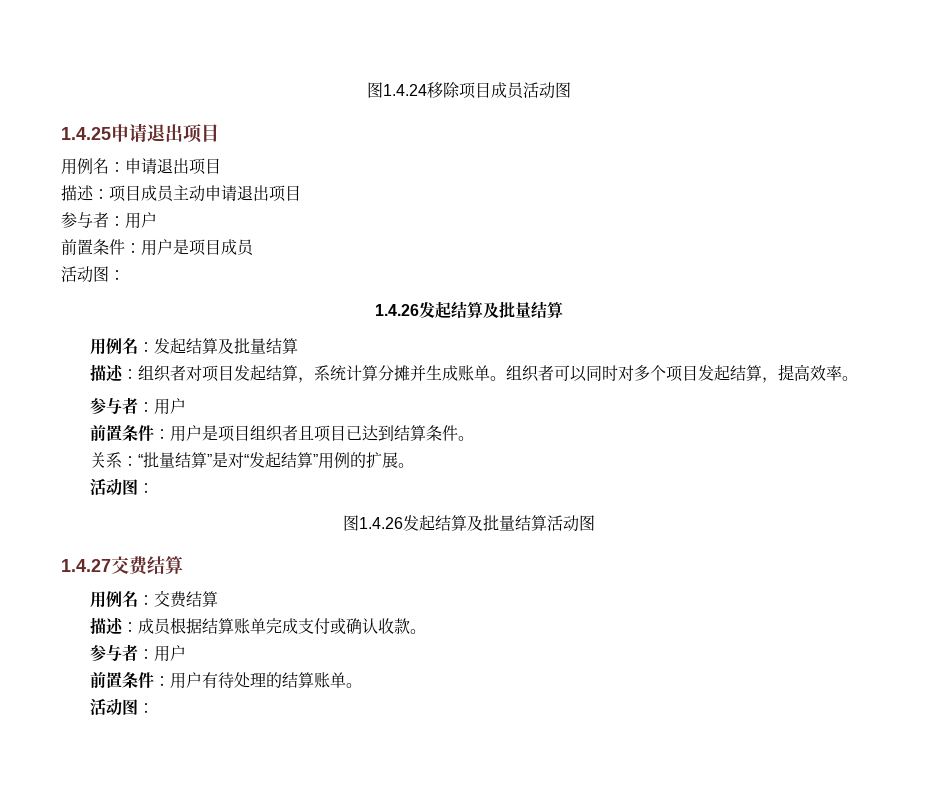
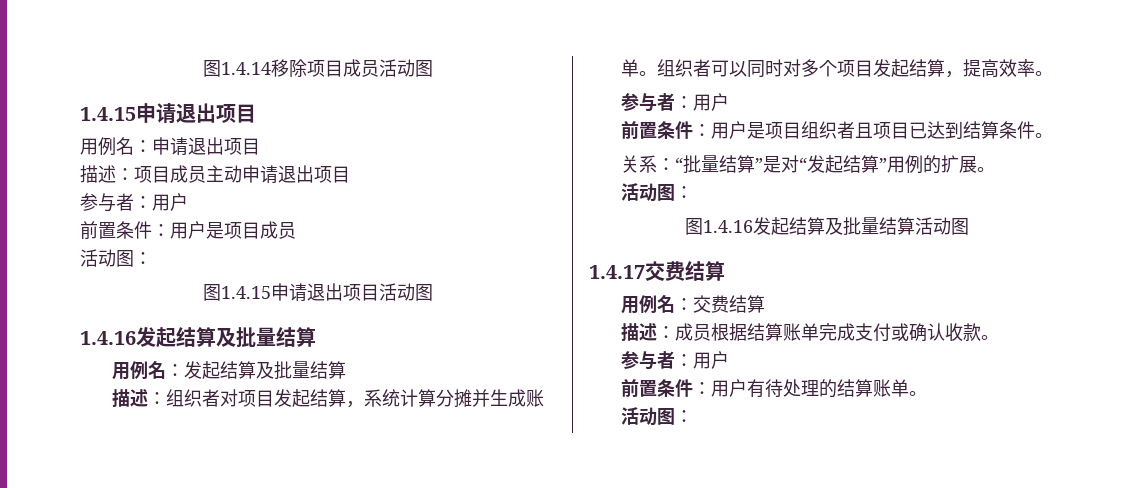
[366,82,427,98] 图1.4.24 -> [202,60,271,77] 图1.4.14
[61,127,111,140] 1.4.25 -> [80,107,136,121] 1.4.15
[374,304,419,316] 1.4.26 -> [202,283,433,302] [80,331,136,345] 图1.4.15申请退出项目活动图 // 1.4.16
[358,517,403,529] 1.4.26 -> [702,220,753,233] 1.4.16
[61,559,111,572] 1.4.27 -> [589,265,645,279] 1.4.17

